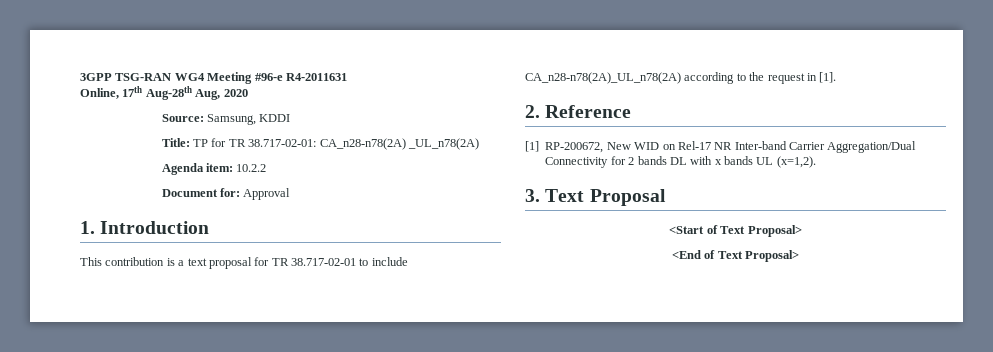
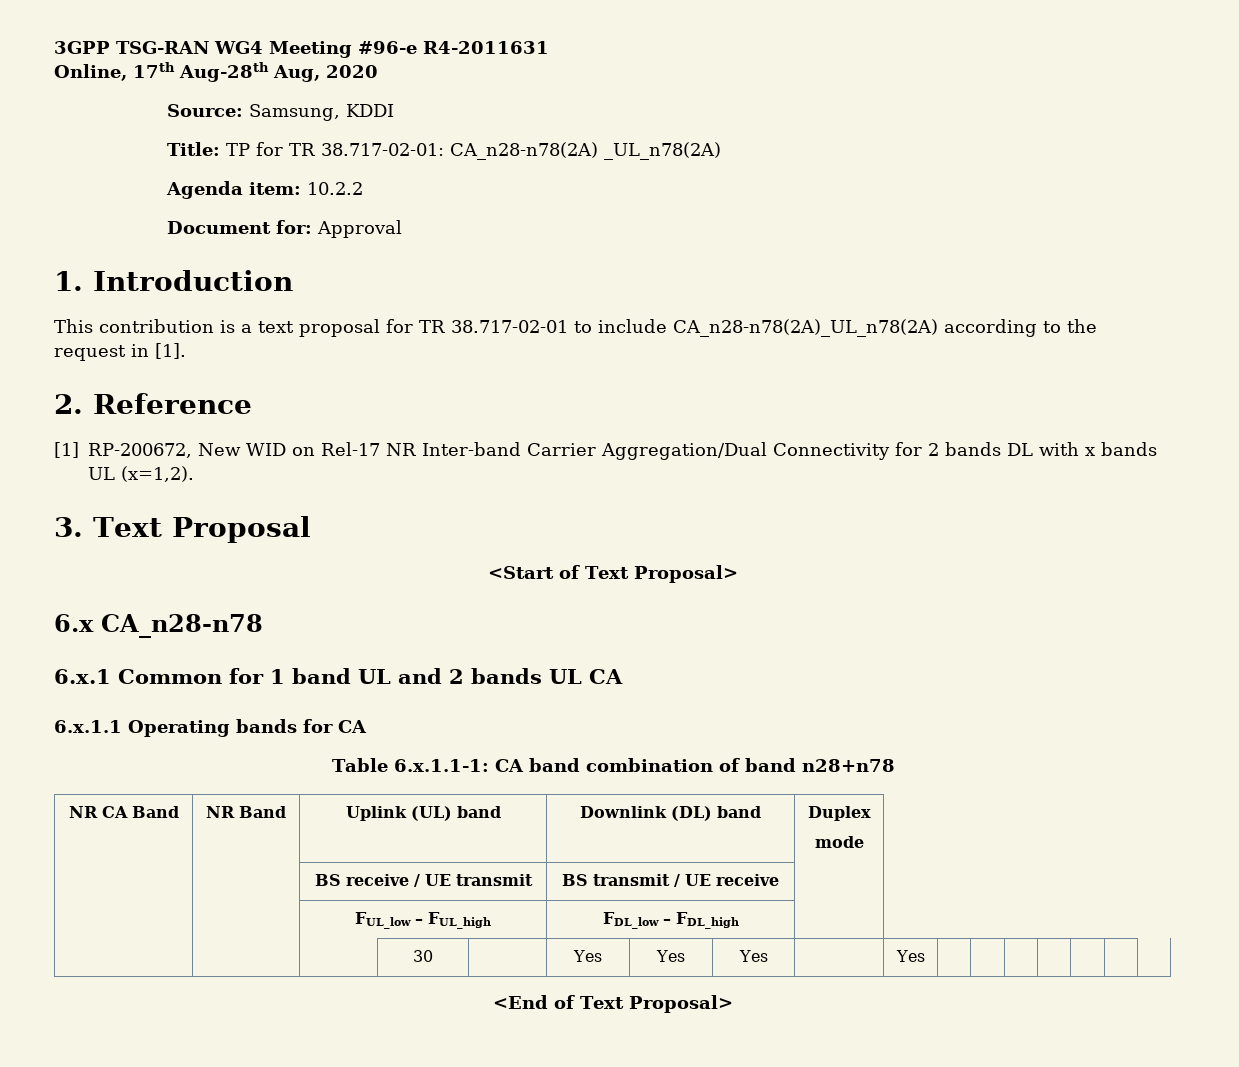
(802, 231) none -> [54,614,263,638] [54,668,623,684] [54,719,367,737] [331,758,895,772] [68,806,179,818] [206,806,286,818] [345,806,501,821] [580,806,761,821] [807,806,871,821] [814,836,864,848] [314,874,533,887] [562,874,779,887] [355,912,491,929] [602,912,739,929] [413,950,433,962] [573,950,603,962] [656,950,686,962] [738,950,768,962] [895,950,925,962] // 6.x CA_n28-n78 // 6.x.1 Common for 1 band UL and 2 bands UL CA // 6.x.1.1 Operating bands for CA // Table 6.x.1.1-1: CA band combination of band n28+n78 // NR CA Band | NR Band | Uplink (UL) band | Downlink (DL) band | Duplex // mode // | | BS receive / UE transmit | BS transmit / UE receive | // | | FUL_low – FUL_high | FDL_low – FDL_high | // | | | 30 | | Yes | Yes | Yes | | Yes | | | | | | |

